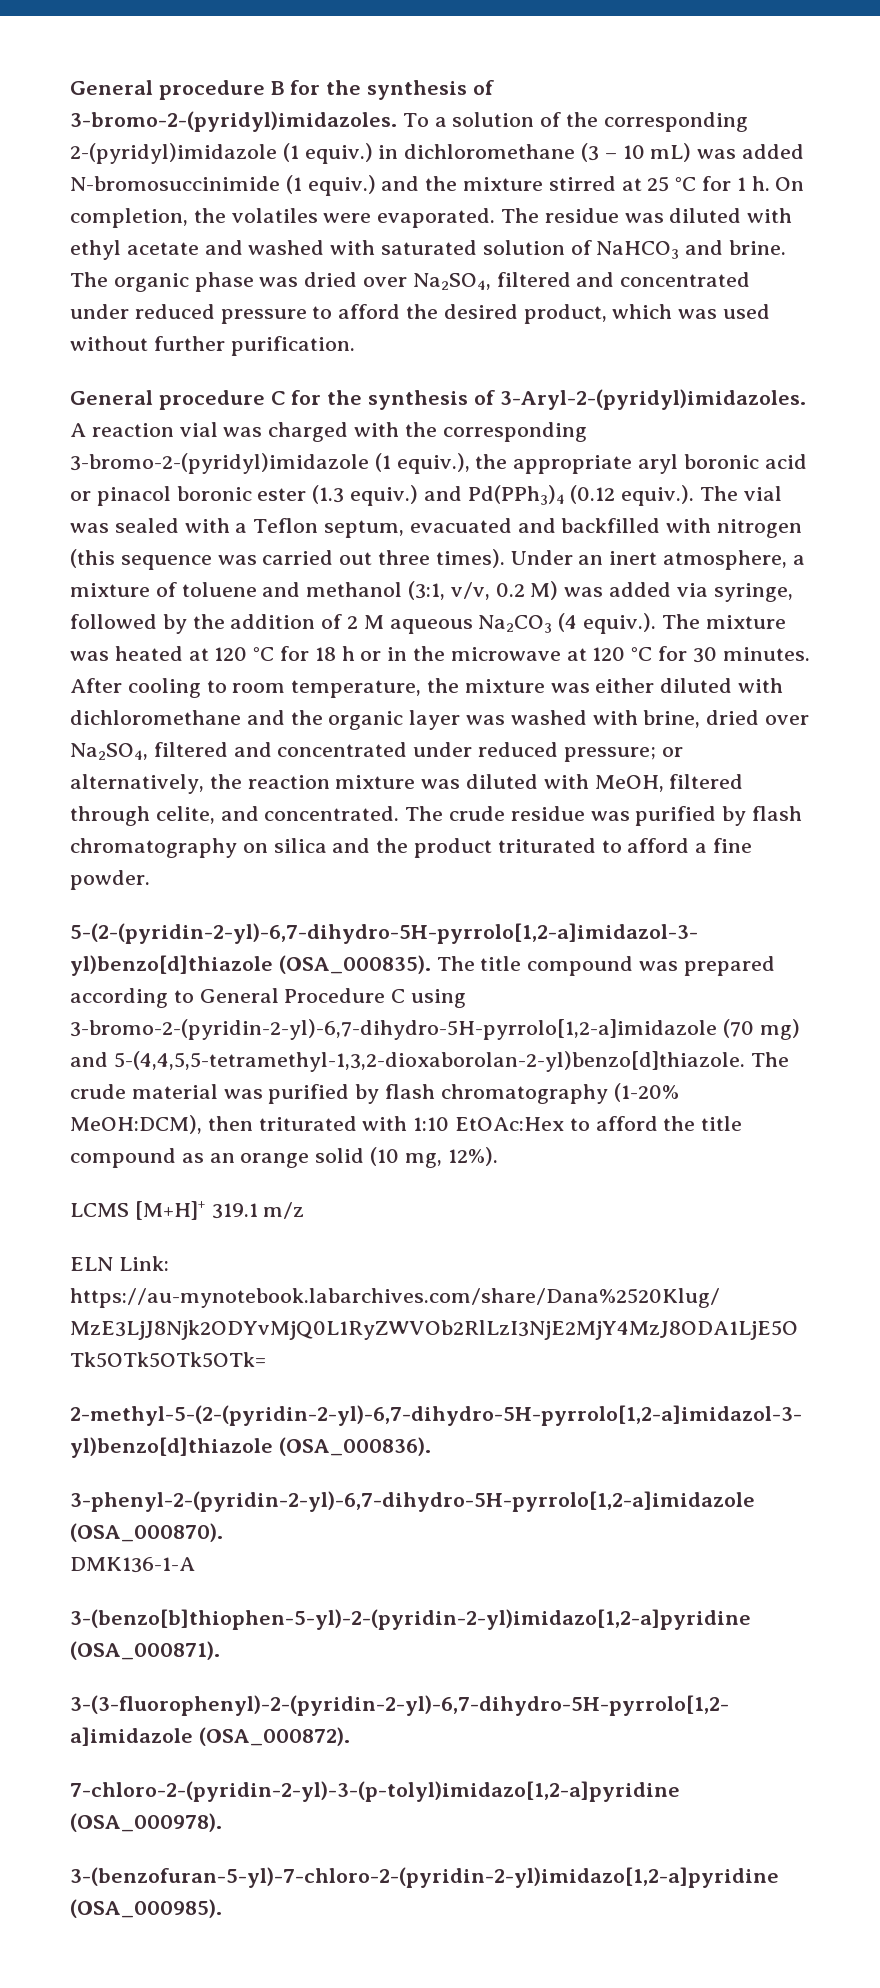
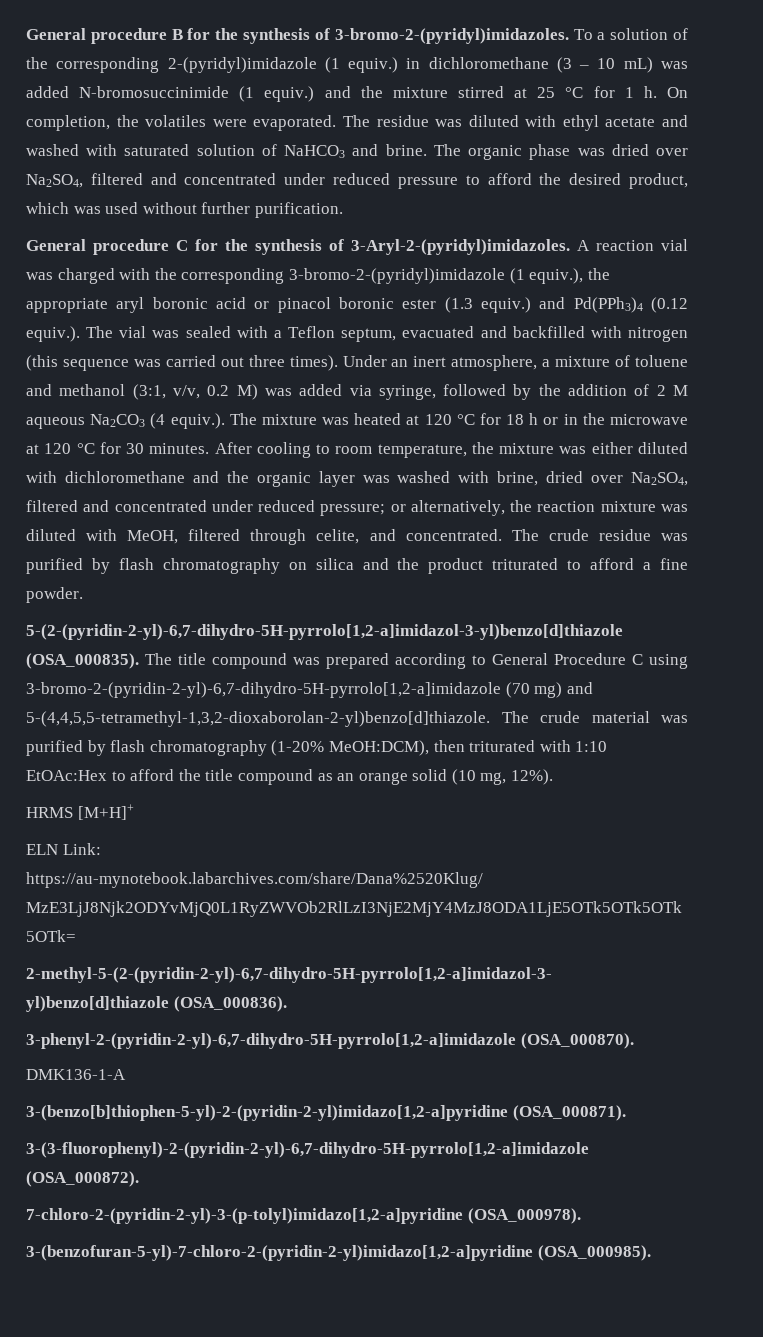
[70,1203,129,1217] LCMS -> [26,807,73,818] HRMS
[211,1202,305,1219] 319.1 m/z -> (134, 812) none

